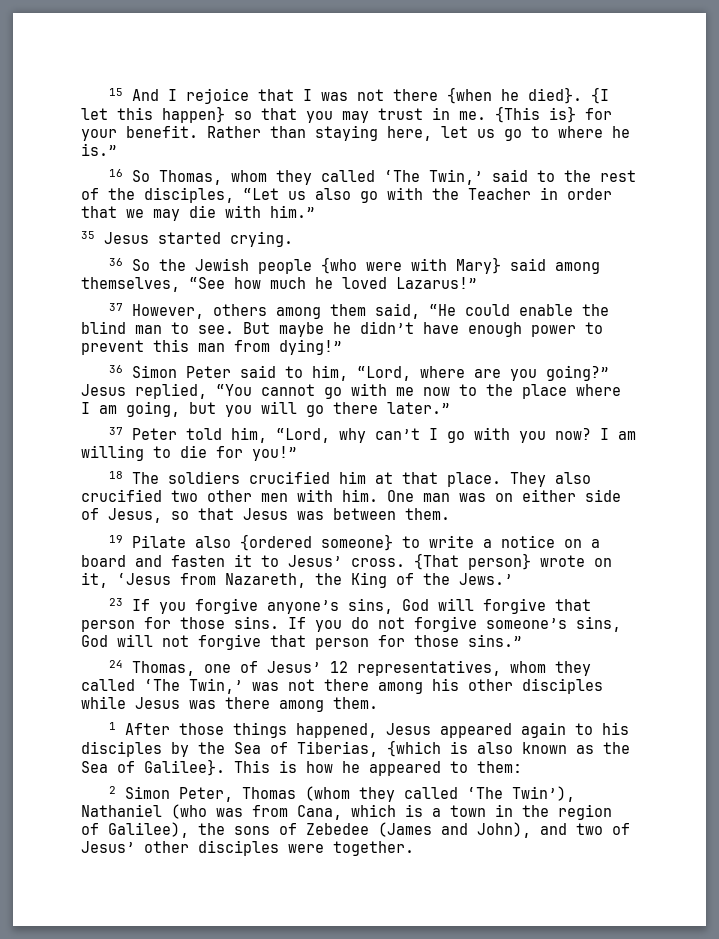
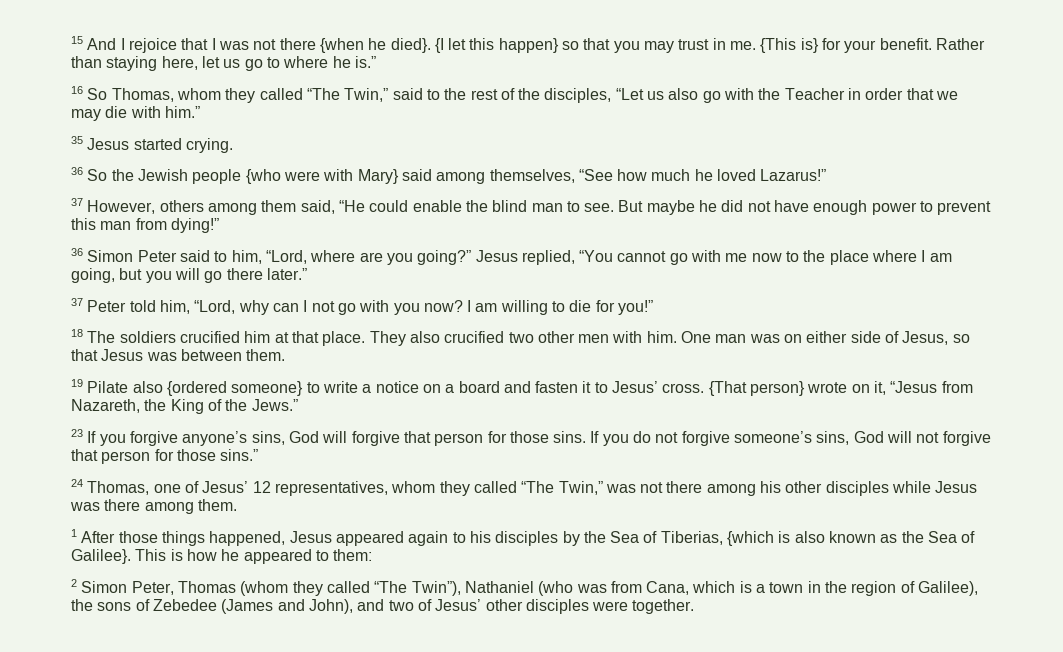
[384,169,484,185] ‘The Twin,’ -> [306,88,389,102] “The Twin,”
[360,321,414,334] didn’t -> [721,200,771,212] did not
[375,428,439,440] can’t I -> [272,300,335,312] can I not
[117,573,171,585] ‘Jesus -> [890,381,938,393] “Jesus
[459,573,513,585] Jews.’ -> [251,399,298,411] Jews.”
[144,678,243,694] ‘The Twin,’ -> [521,481,603,495] “The Twin,”
[467,786,576,802] ‘The Twin’), -> [374,581,461,596] “The Twin”),

